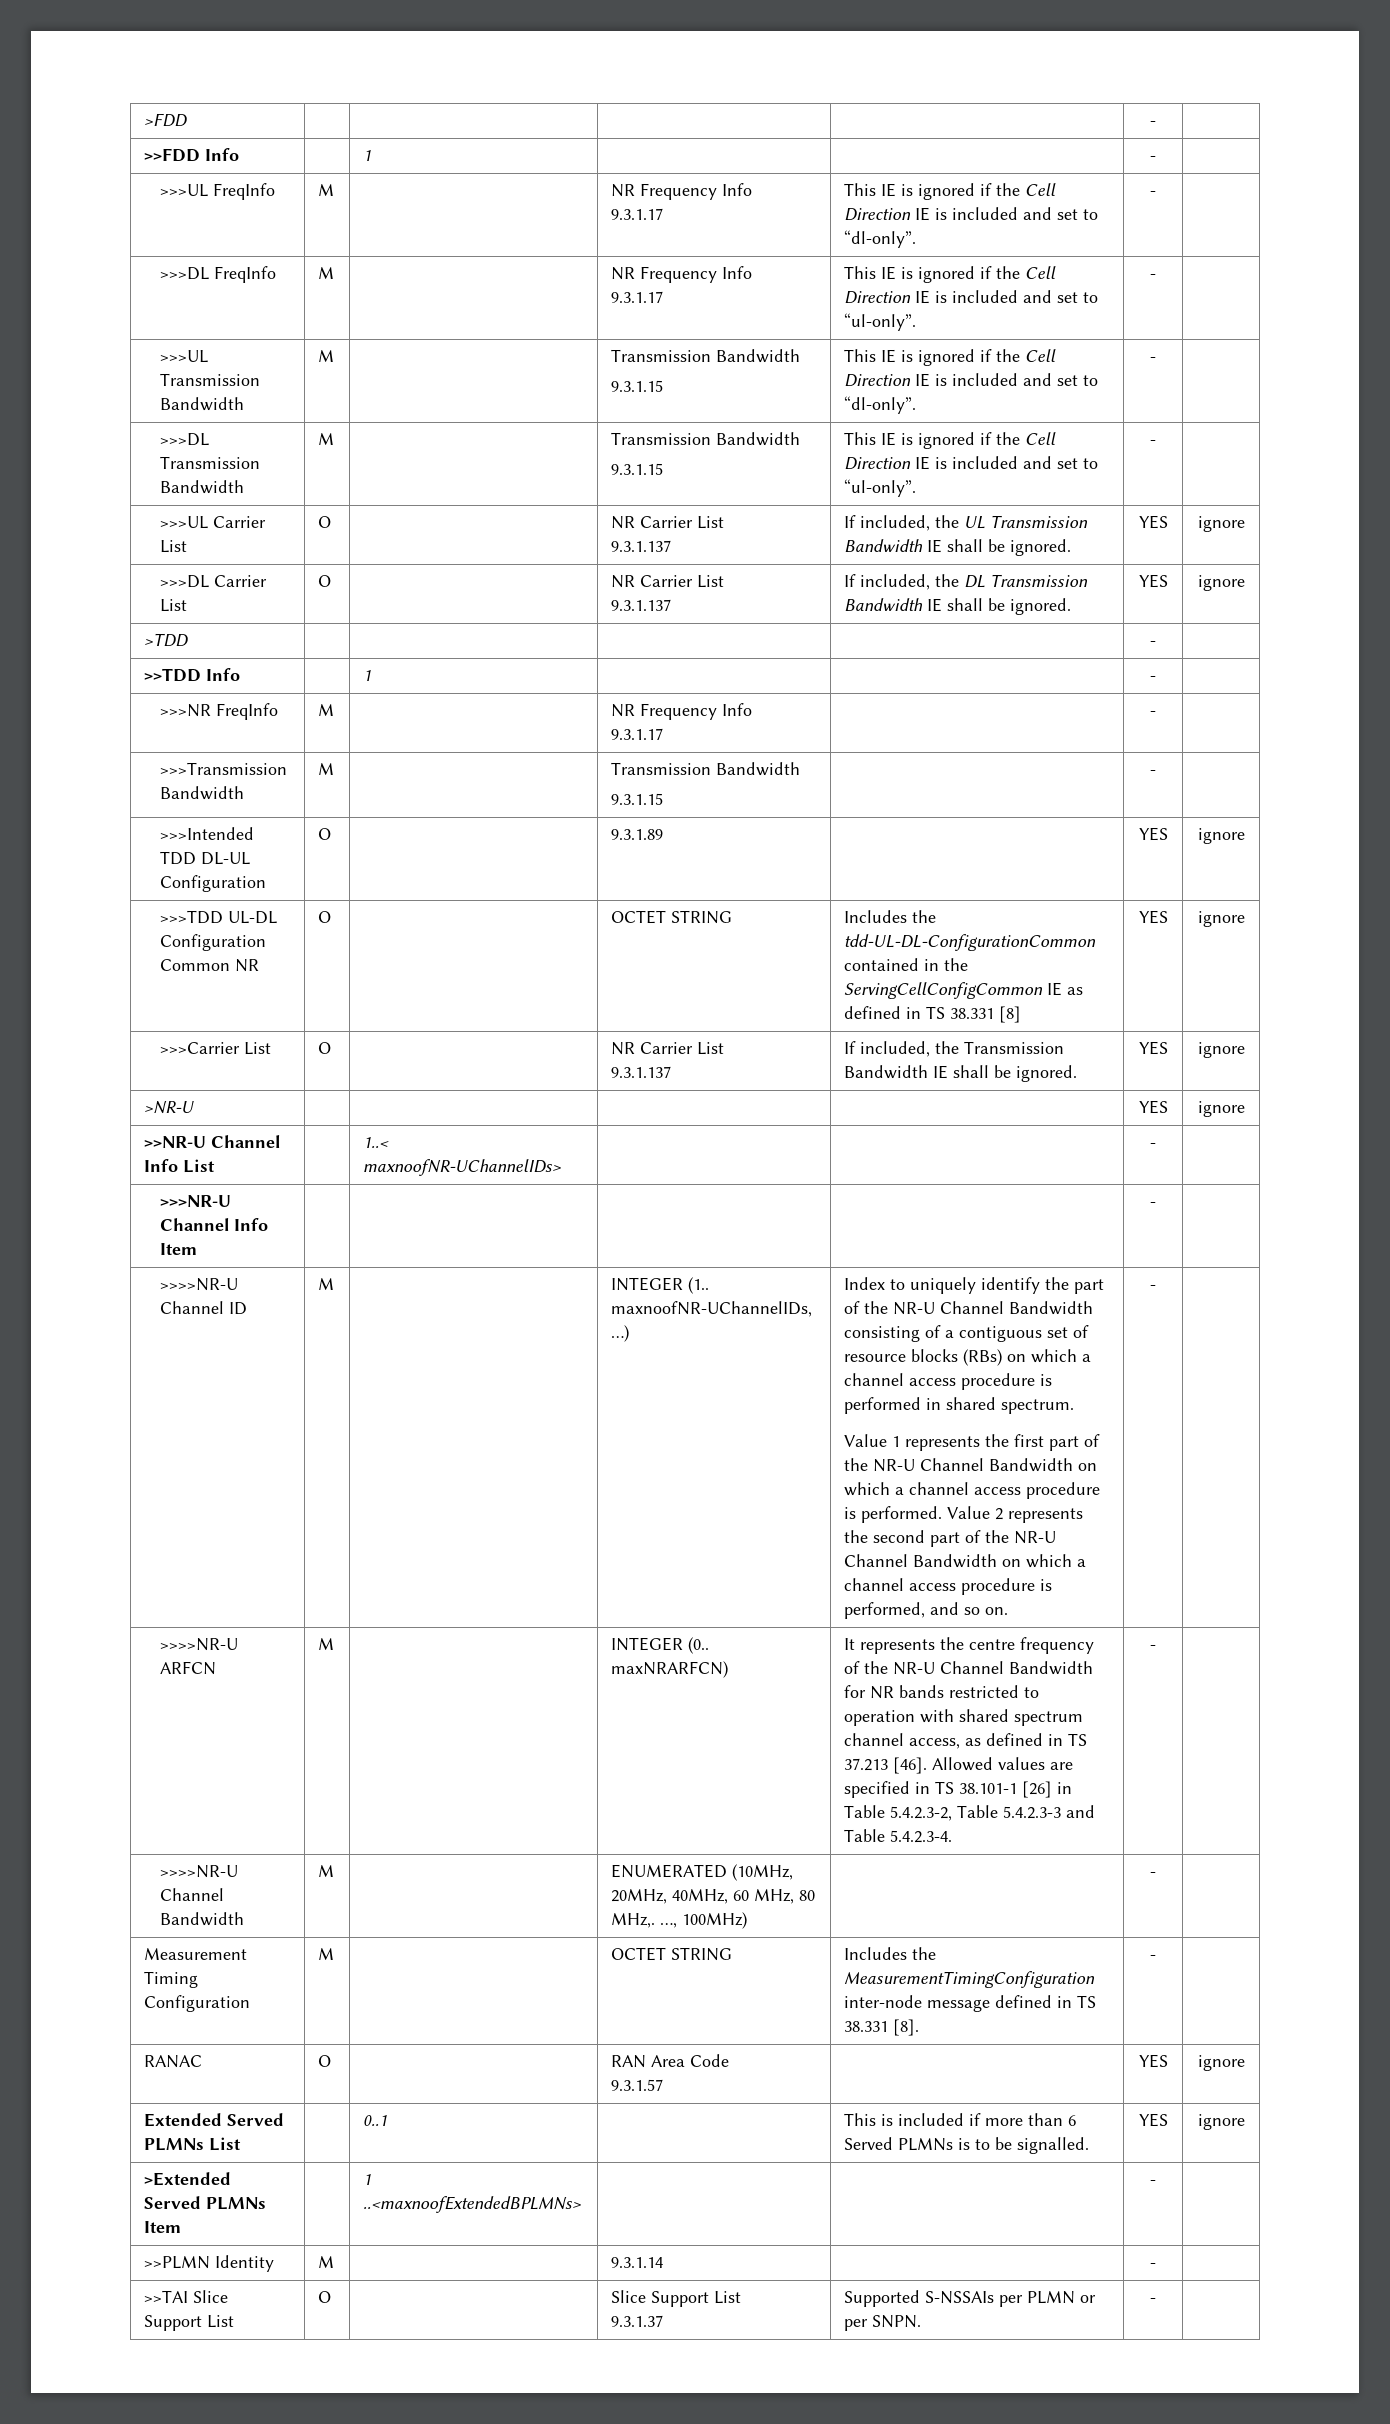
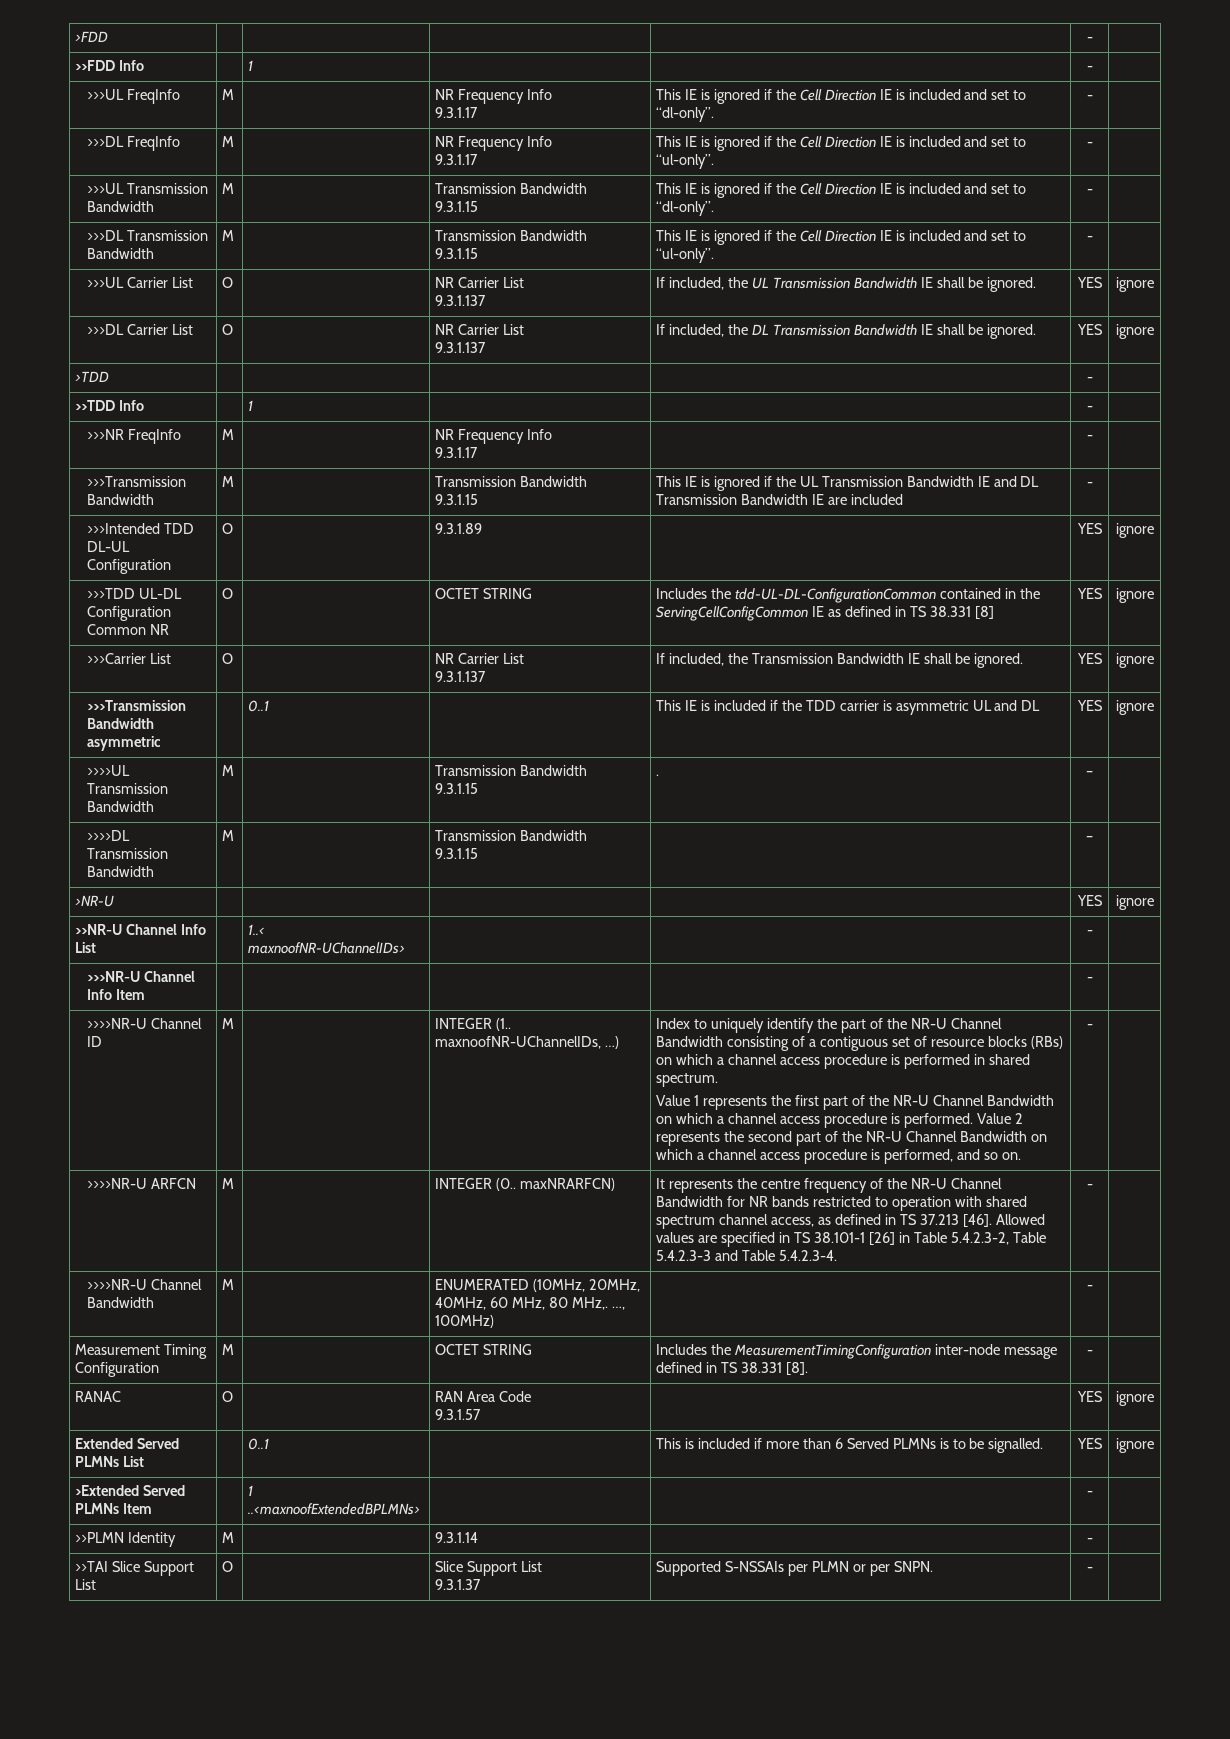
(664, 799) none -> [656,476,1040,491] [656,494,904,505] This IE is ignored if the UL Transmission Bandwidth IE and DL Transmission Bandwidth IE are included
(1245, 1050) none -> [87,700,187,711] [87,718,155,729] [87,736,162,751] [248,700,270,712] [656,700,1041,715] [1076,700,1103,711] [1115,700,1154,715] [87,765,131,776] [87,783,169,794] [87,801,155,812] [222,765,235,776] [435,765,588,776] [435,783,479,794] [656,774,660,776] [1086,771,1093,776] [87,830,131,841] [87,848,169,859] [87,866,155,877] [222,830,235,841] [435,830,588,841] [435,848,479,859] [1086,836,1093,841] // >>>Transmission Bandwidth asymmetric | | 0..1 | | This IE is included if the TDD carrier is asymmetric UL and DL | YES | ignore // >>>>UL Transmission Bandwidth | M | | Transmission Bandwidth // 9.3.1.15 | . | – | // >>>>DL Transmission Bandwidth | M | | Transmission Bandwidth // 9.3.1.15 | | – |

